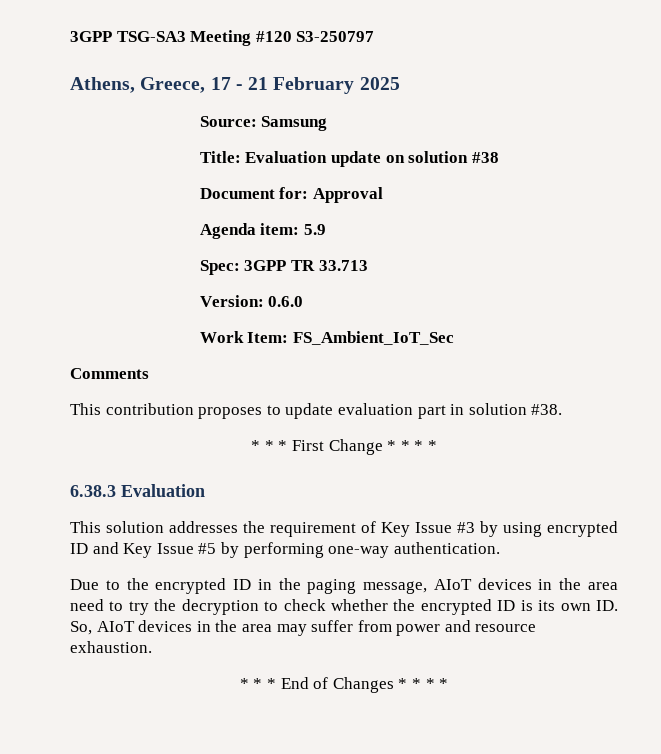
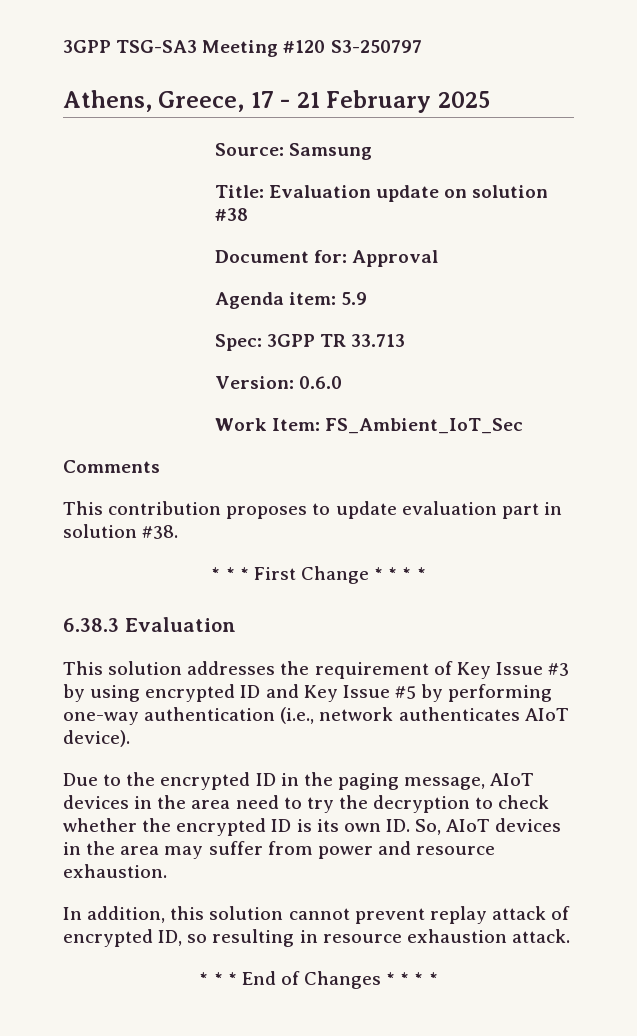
[393,542,500,554] authentication. -> [144,707,569,724] [63,730,130,747] authentication (i.e., network authenticates AIoT device).
(152, 647) none -> [63,906,571,924] [63,929,570,947] // In addition, this solution cannot prevent replay attack of encrypted ID, so resulting in resource exhaustion attack.

